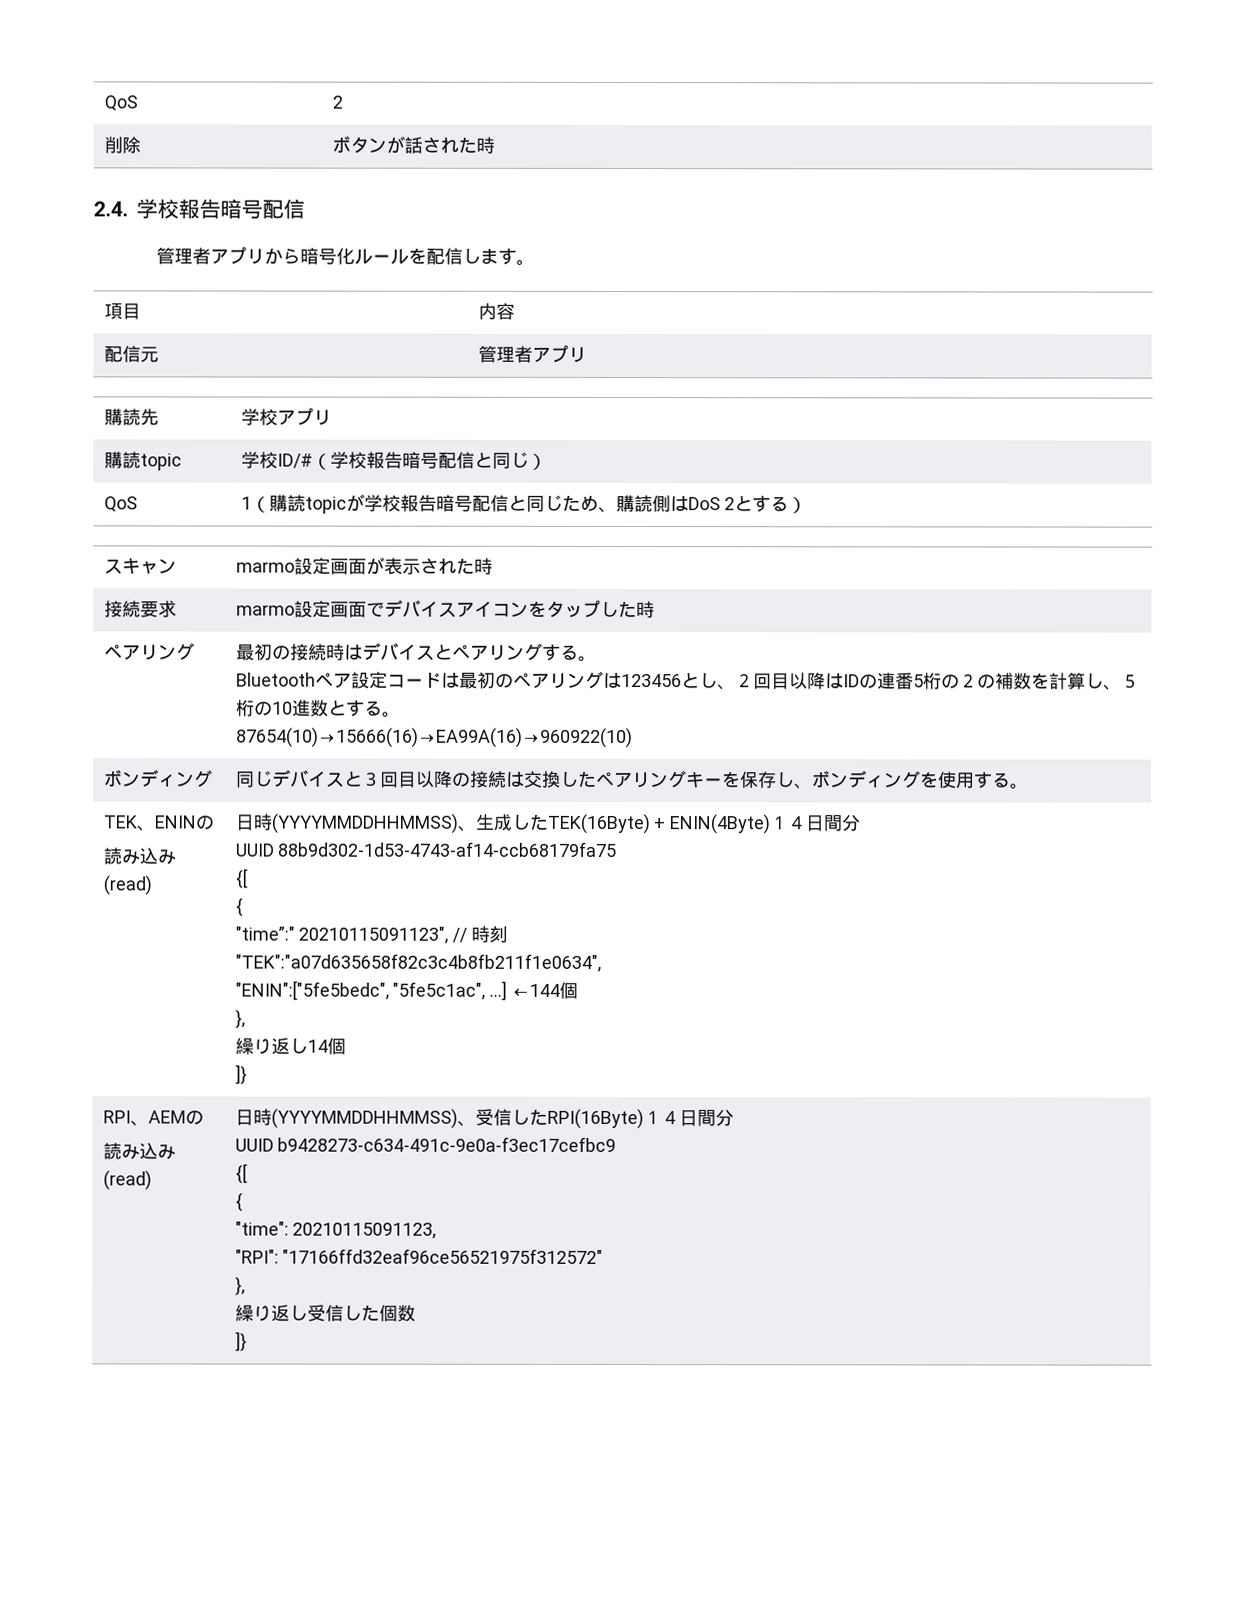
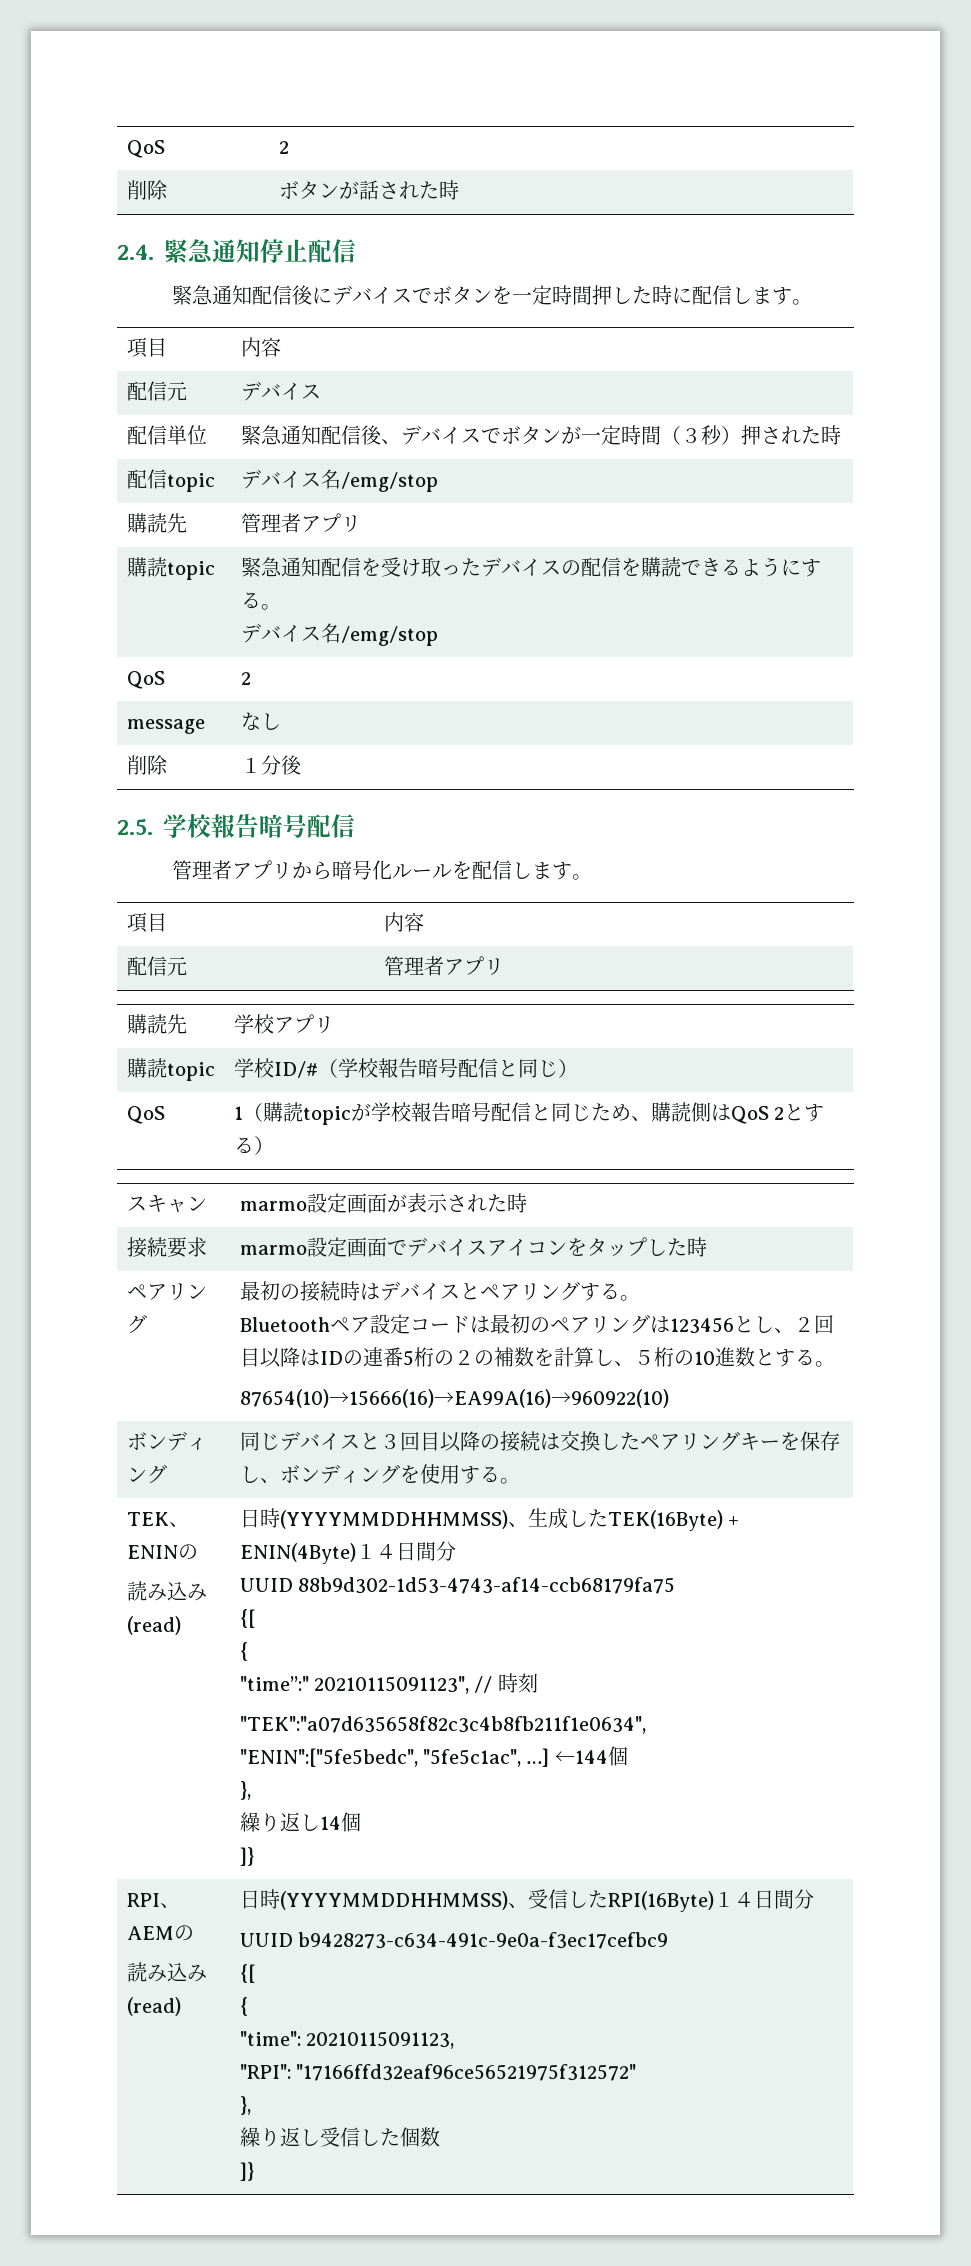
(128, 209) none -> [164,239,356,263] [172,285,813,305] [126,337,167,358] [240,337,281,357] [126,381,187,401] [240,381,321,401] [126,425,207,445] [240,425,841,445] [126,469,215,492] [240,469,438,492] [126,513,187,533] [240,513,361,533] [126,557,215,580] [240,557,821,577] [240,592,281,610] [240,623,438,646] [126,671,165,689] [240,672,251,685] [126,719,205,734] [240,712,281,730] [126,755,168,775] [240,755,302,775] [117,819,153,835] 緊急通知停止配信 // 緊急通知配信後にデバイスでボタンを一定時間押した時に配信します。 // 項目 | 内容 // 配信元 | デバイス // 配信単位 | 緊急通知配信後、デバイスでボタンが一定時間（３秒）押された時 // 配信topic | デバイス名/emg/stop // 購読先 | 管理者アプリ // 購読topic | 緊急通知配信を受け取ったデバイスの配信を購読できるようにする。 // デバイス名/emg/stop // QoS | 2 // message | なし // 削除 | １分後 // 2.5.
[687,497,721,511] DoS -> [730,1106,769,1124] QoS

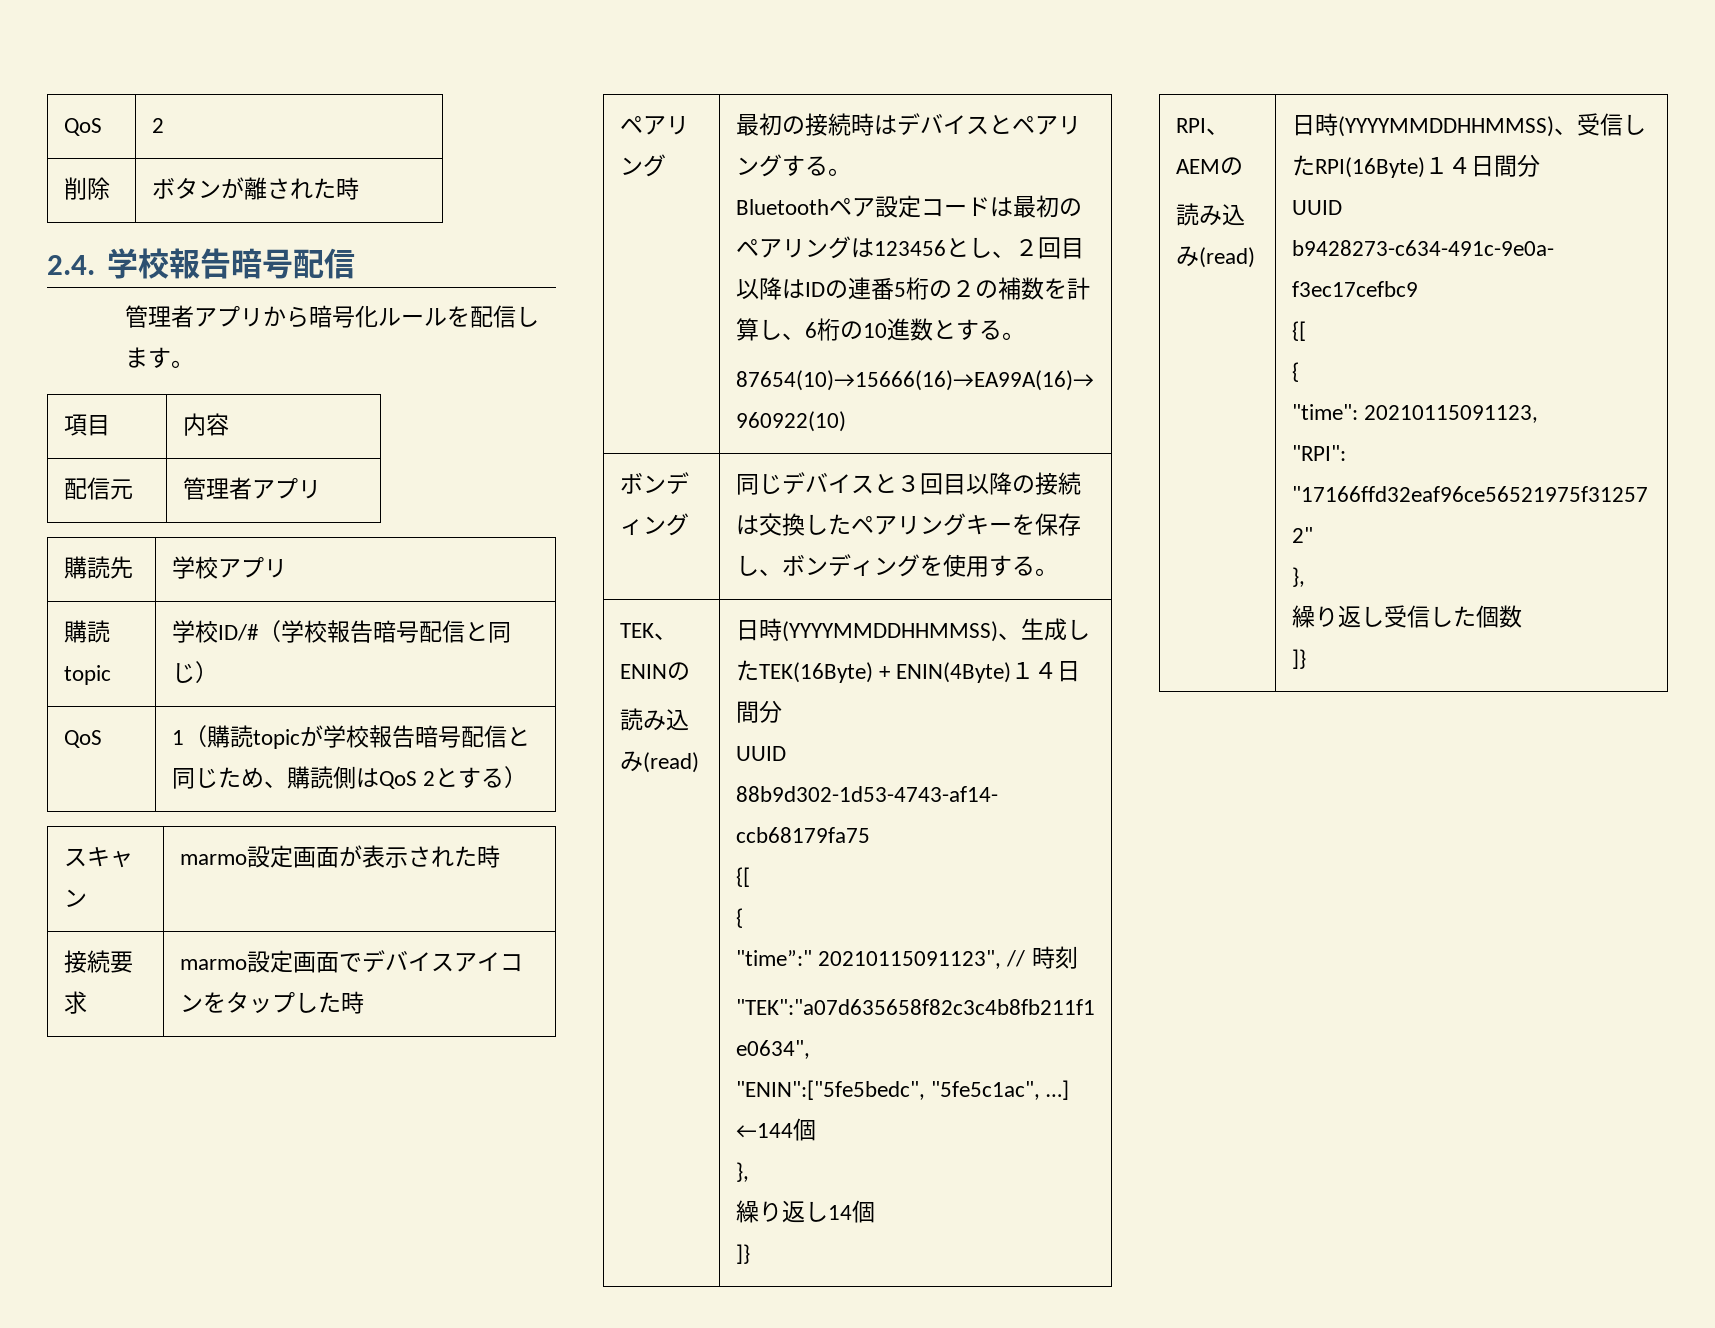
[358,180,379,200] 話 -> [243,177,267,200] 離
[164,239,356,263] [172,285,813,305] [126,337,167,358] [240,337,281,357] [126,381,187,401] [240,381,321,401] [126,425,207,445] [240,425,841,445] [126,469,215,492] [240,469,438,492] [126,513,187,533] [240,513,361,533] [126,557,215,580] [240,557,821,577] [240,592,281,610] [240,623,438,646] [126,671,165,689] [240,672,251,685] [126,719,205,734] [240,712,281,730] [126,755,168,775] [240,755,302,775] [117,819,153,835] 緊急通知停止配信 // 緊急通知配信後にデバイスでボタンを一定時間押した時に配信します。 // 項目 | 内容 // 配信元 | デバイス // 配信単位 | 緊急通知配信後、デバイスでボタンが一定時間（３秒）押された時 // 配信topic | デバイス名/emg/stop // 購読先 | 管理者アプリ // 購読topic | 緊急通知配信を受け取ったデバイスの配信を購読できるようにする。 // デバイス名/emg/stop // QoS | 2 // message | なし // 削除 | １分後 // 2.5. -> (95, 265) none
[633,1350,654,1365] ５ -> [804,322,817,338] 6

